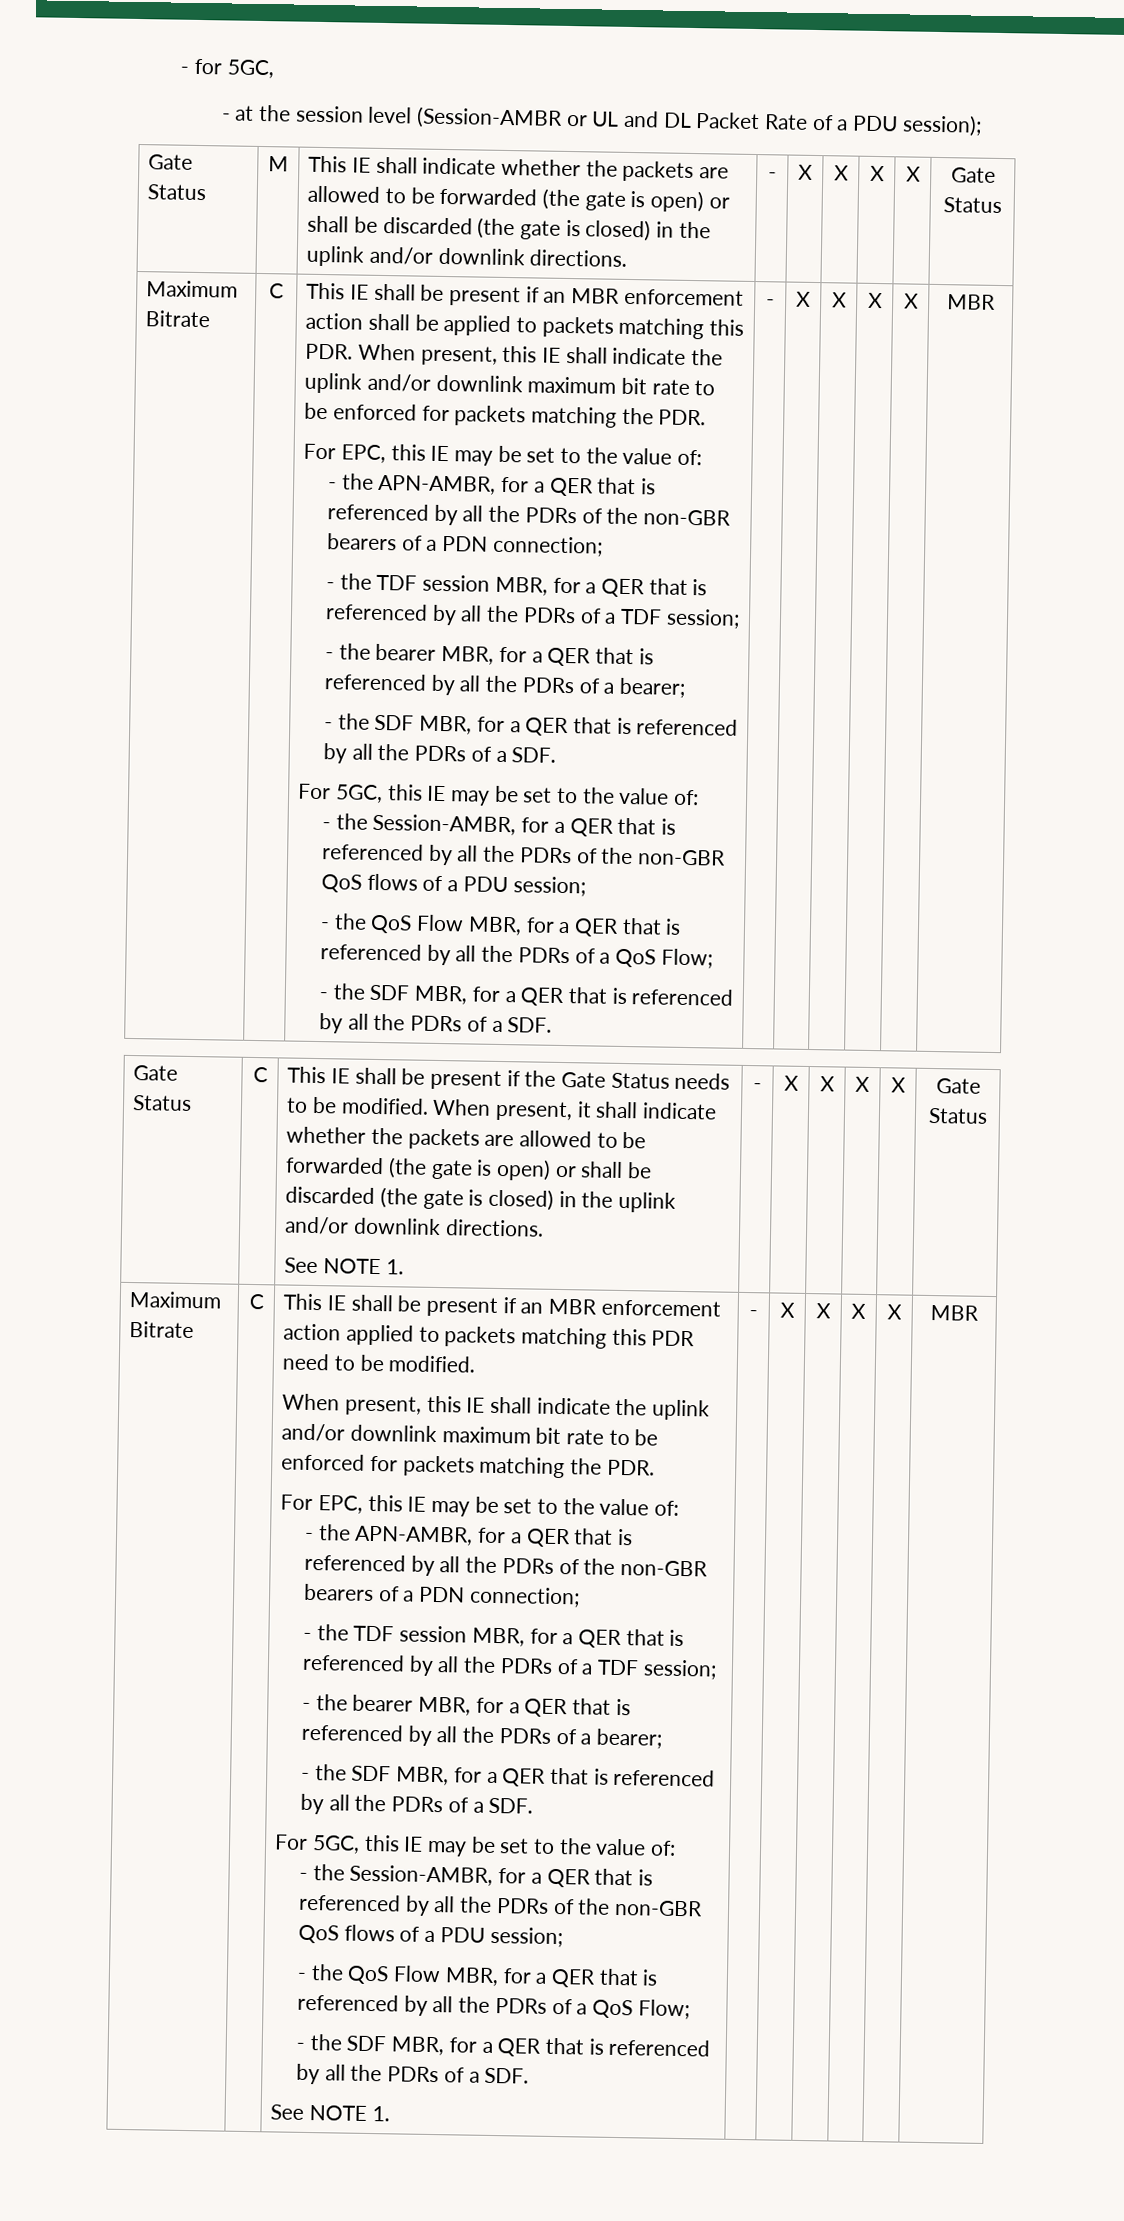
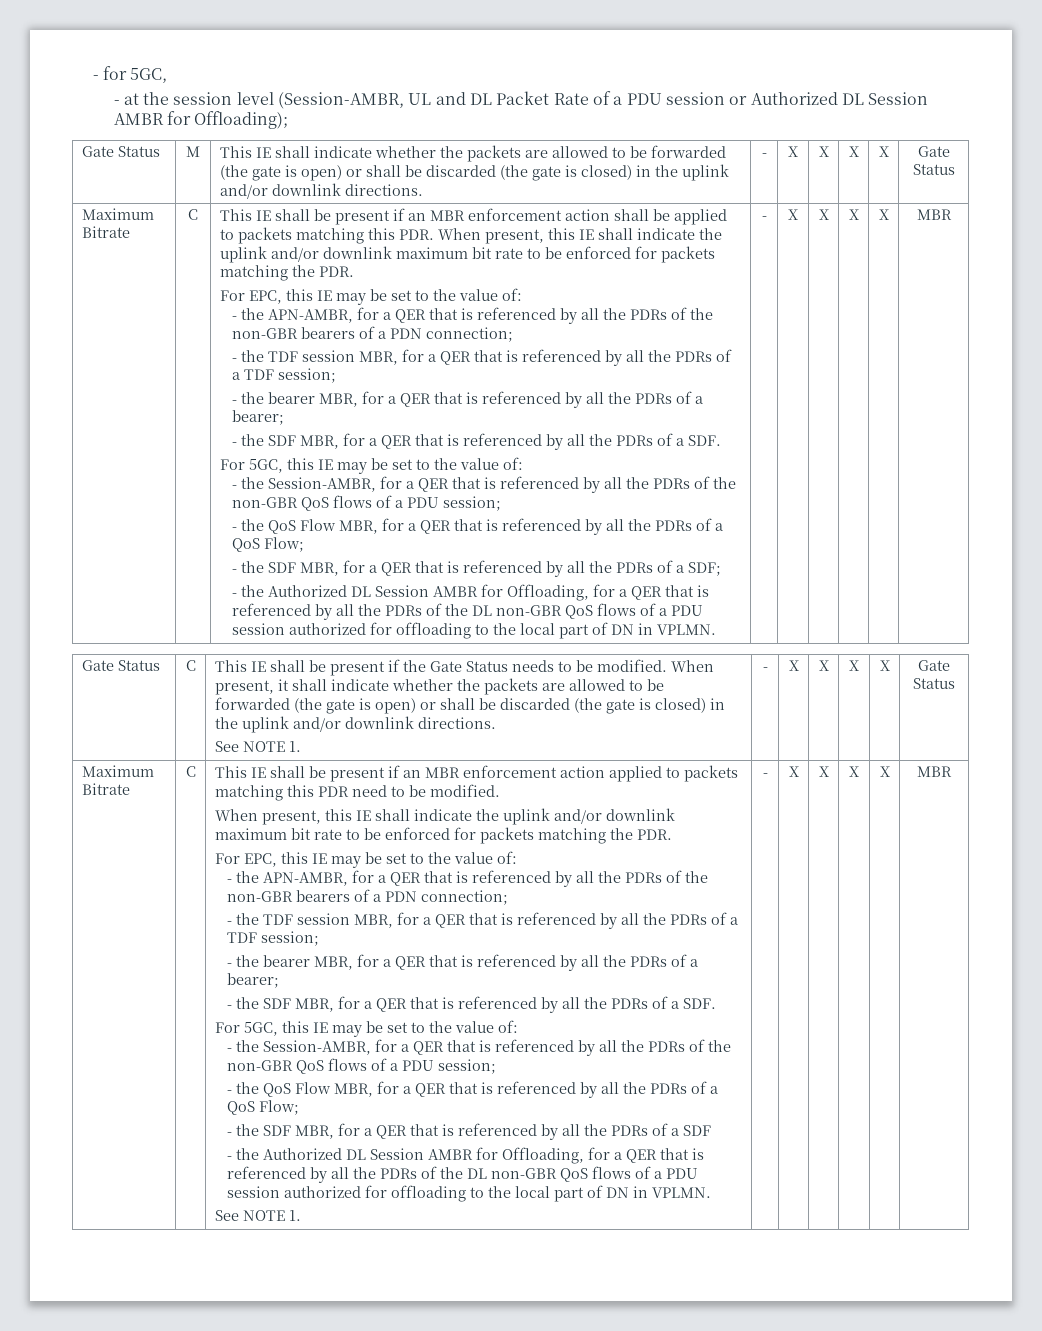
[416,106,588,130] (Session-AMBR or -> [278,92,405,109] (Session-AMBR,
[901,114,982,137] session); -> [665,92,929,105] [113,111,289,129] session or Authorized DL Session AMBR for Offloading);
[507,1017,553,1033] SDF. -> [688,562,722,576] [232,584,710,601] [232,603,704,620] [232,622,717,639] SDF; // - the Authorized DL Session AMBR for Offloading, for a QER that is referenced by all the PDRs of the DL non-GBR QoS flows of a PDU session authorized for offloading to the local part of DN in VPLMN.
[484,2067,530,2084] SDF. -> [683,1125,712,1136] [227,1147,705,1164] [227,1166,699,1183] [227,1185,712,1202] SDF // - the Authorized DL Session AMBR for Offloading, for a QER that is referenced by all the PDRs of the DL non-GBR QoS flows of a PDU session authorized for offloading to the local part of DN in VPLMN.

